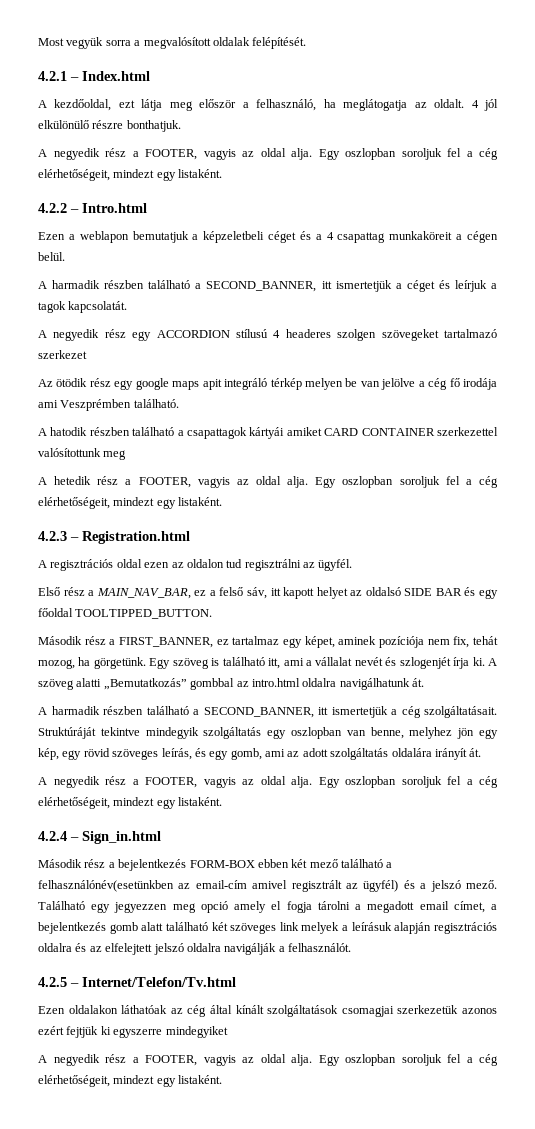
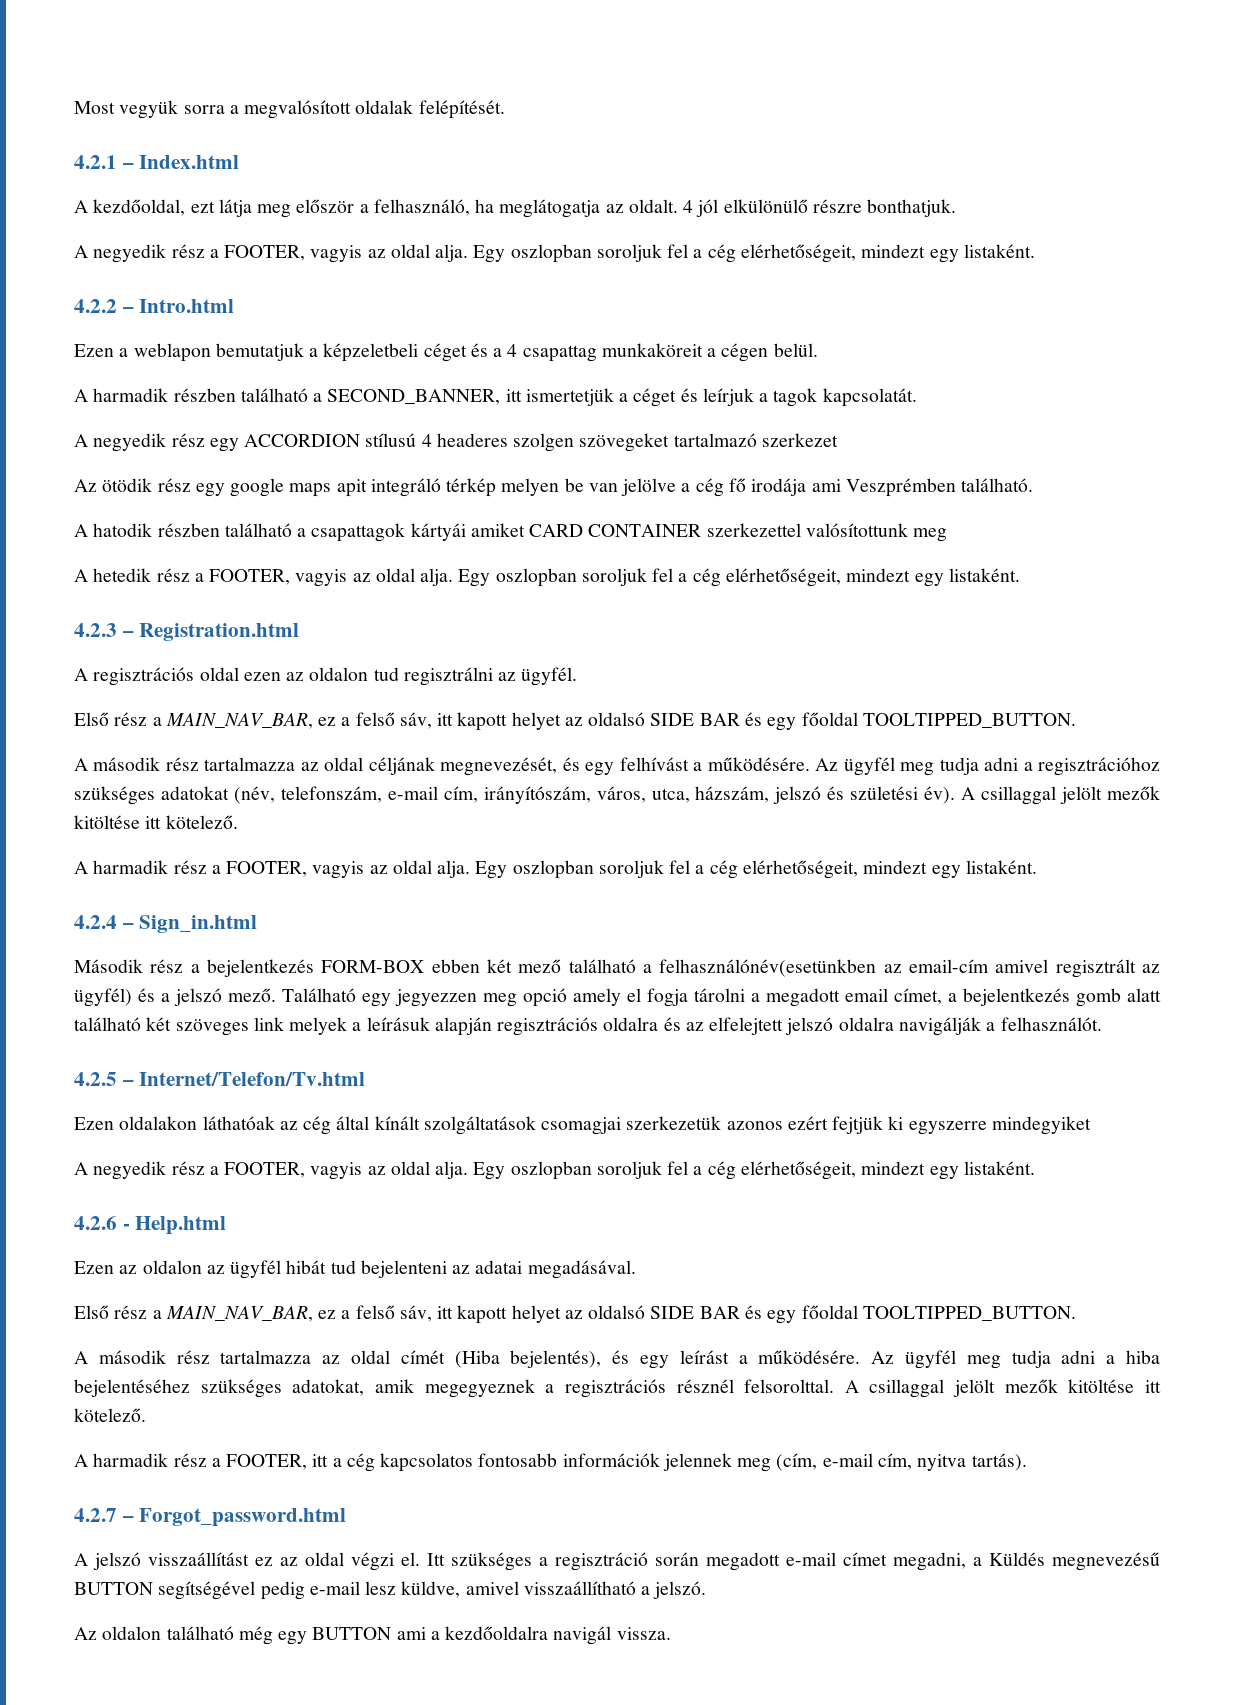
[38,636,499,648] [38,657,497,669] [38,678,424,690] [38,706,497,718] [38,727,499,739] [38,748,482,760] [38,776,100,788] Második rész a FIRST_BANNER, ez tartalmaz egy képet, aminek pozíciója nem fix, tehát mozog, ha görgetünk. Egy szöveg is található itt, ami a vállalat nevét és szlogenjét írja ki. A szöveg alatti „Bemutatkozás” gombbal az intro.html oldalra navigálhatunk át. // A harmadik részben található a SECOND_BANNER, itt ismertetjük a cég szolgáltatásait. Struktúráját tekintve mindegyik szolgáltatás egy oszlopban van benne, melyhez jön egy kép, egy rövid szöveges leírás, és egy gomb, ami az adott szolgáltatás oldalára irányít át. // A negyedik -> [74,757,1161,776] [74,786,1160,805] [74,815,238,829] [74,860,169,874] A második rész tartalmazza az oldal céljának megnevezését, és egy felhívást a működésére. Az ügyfél meg tudja adni a regisztrációhoz szükséges adatokat (név, telefonszám, e-mail cím, irányítószám, város, utca, házszám, jelszó és születési év). A csillaggal jelölt mezők kitöltése itt kötelező. // A harmadik
(223, 1079) none -> [74,1216,227,1235] [74,1260,636,1279] [74,1305,1076,1324] [74,1350,1160,1369] [74,1379,1161,1398] [74,1408,146,1422] [74,1453,1027,1472] [74,1508,347,1527] [74,1552,1160,1571] [74,1581,707,1600] [74,1626,671,1645] // 4.2.6 - Help.html // Ezen az oldalon az ügyfél hibát tud bejelenteni az adatai megadásával. // Első rész a MAIN_NAV_BAR, ez a felső sáv, itt kapott helyet az oldalsó SIDE BAR és egy főoldal TOOLTIPPED_BUTTON. // A második rész tartalmazza az oldal címét (Hiba bejelentés), és egy leírást a működésére. Az ügyfél meg tudja adni a hiba bejelentéséhez szükséges adatokat, amik megegyeznek a regisztrációs résznél felsorolttal. A csillaggal jelölt mezők kitöltése itt kötelező. // A harmadik rész a FOOTER, itt a cég kapcsolatos fontosabb információk jelennek meg (cím, e-mail cím, nyitva tartás). // 4.2.7 – Forgot_password.html // A jelszó visszaállítást ez az oldal végzi el. Itt szükséges a regisztráció során megadott e-mail címet megadni, a Küldés megnevezésű BUTTON segítségével pedig e-mail lesz küldve, amivel visszaállítható a jelszó. // Az oldalon található még egy BUTTON ami a kezdőoldalra navigál vissza.

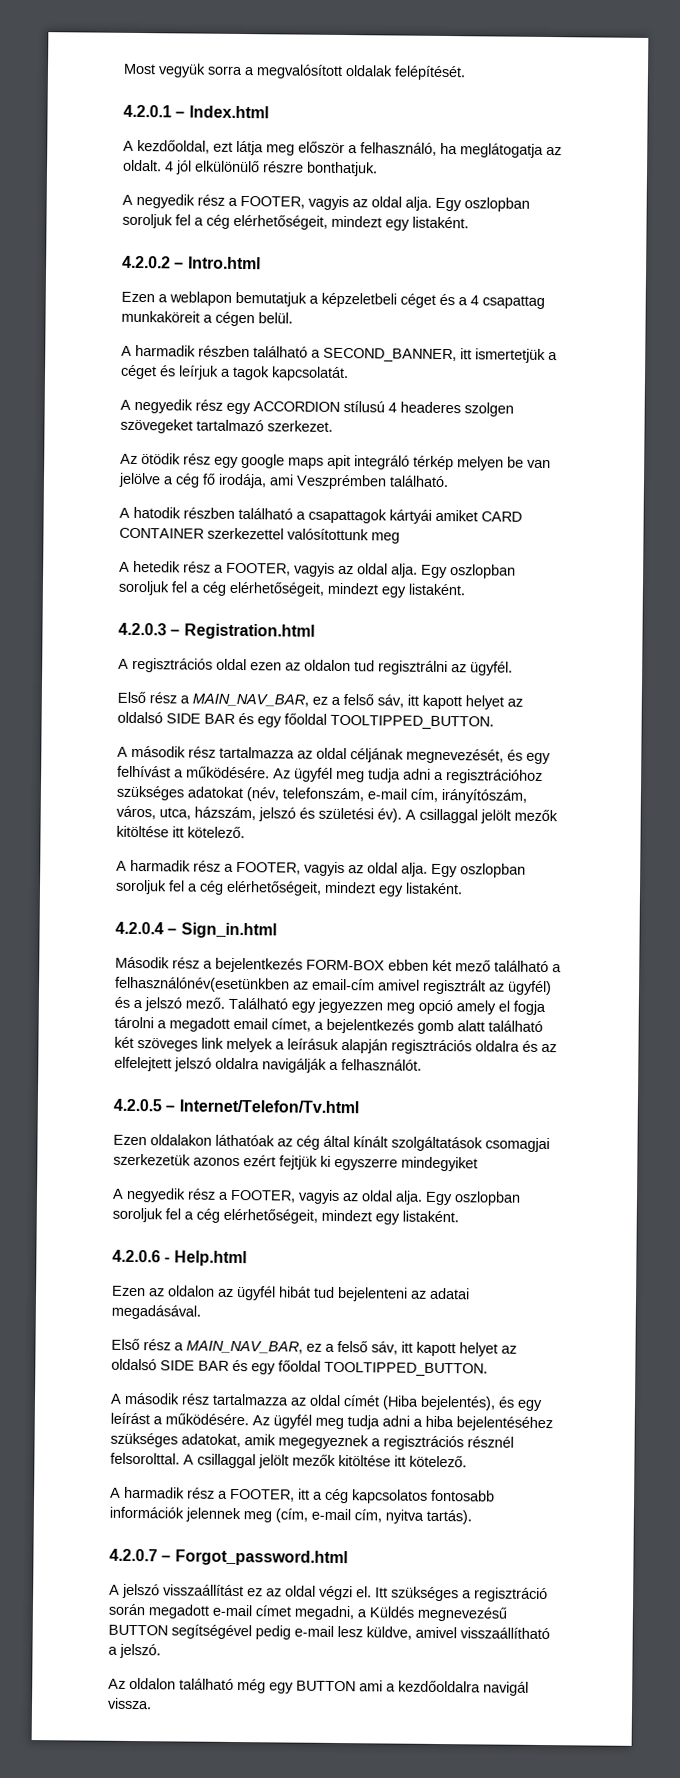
[74,155,117,169] 4.2.1 -> [123,104,172,118] 4.2.0.1
[74,299,117,313] 4.2.2 -> [122,255,171,269] 4.2.0.2
[761,433,838,447] szerkezet -> [267,420,333,432] szerkezet.
[751,478,807,496] irodája -> [218,473,267,489] irodája,
[74,623,117,637] 4.2.3 -> [118,622,167,636] 4.2.0.3
[74,915,117,929] 4.2.4 -> [115,921,164,935] 4.2.0.4
[74,1072,117,1086] 4.2.5 -> [113,1098,162,1112] 4.2.0.5
[74,1216,117,1230] 4.2.6 -> [112,1249,161,1263] 4.2.0.6
[74,1508,117,1522] 4.2.7 -> [109,1548,158,1562] 4.2.0.7

